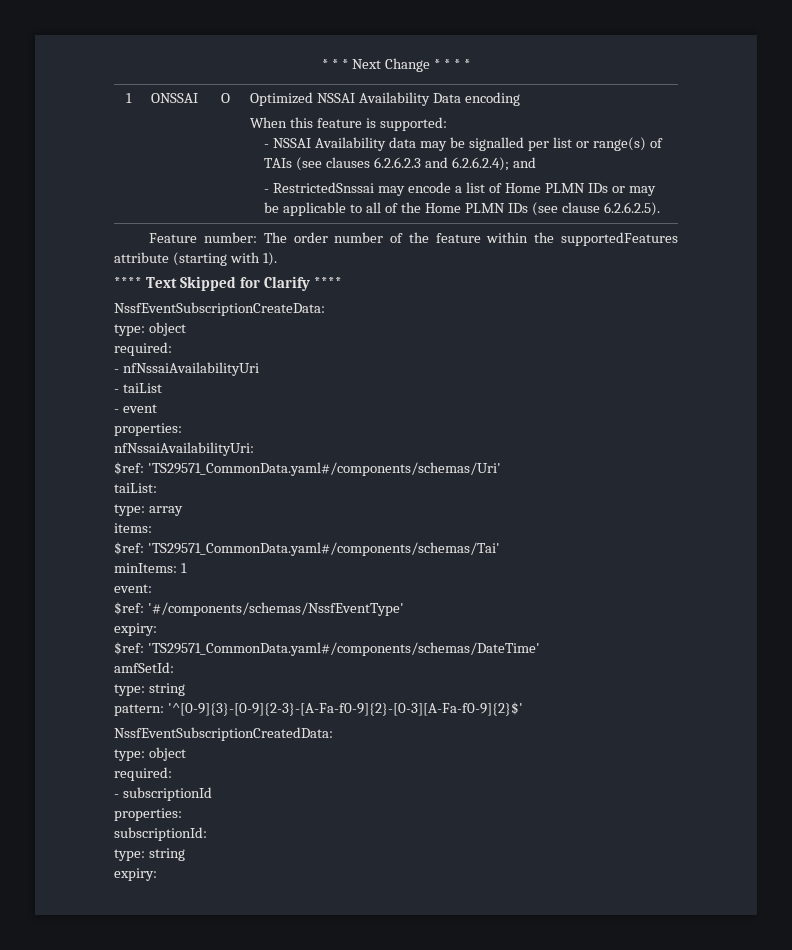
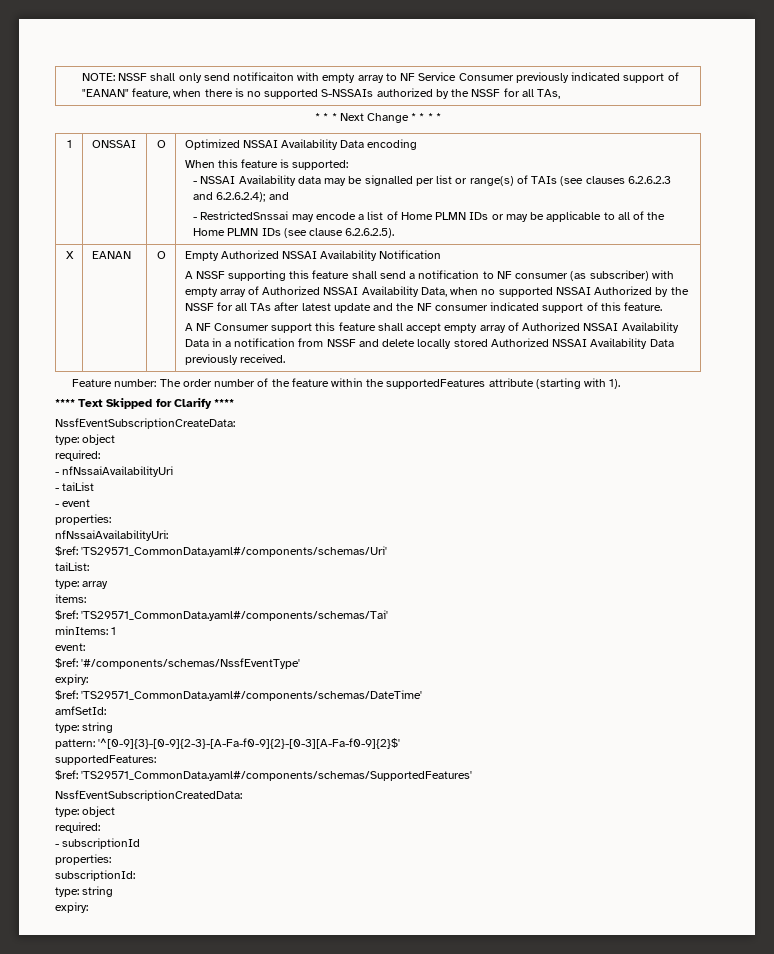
(322, 64) none -> [81,72,679,83] [81,88,561,99] NOTE: NSSF shall only send notificaiton with empty array to NF Service Consumer previously indicated support of "EANAN" feature, when there is no supported S-NSSAIs authorized by the NSSF for all TAs, //
(660, 209) none -> [65,251,74,259] [91,251,131,259] [156,251,166,259] [184,250,442,261] [184,270,674,281] [184,286,689,297] [184,302,663,313] [184,322,679,333] [184,338,674,349] [184,354,285,365] // X | EANAN | O | Empty Authorized NSSAI Availability Notification // A NSSF supporting this feature shall send a notification to NF consumer (as subscriber) with empty array of Authorized NSSAI Availability Data, when no supported NSSAI Authorized by the NSSF for all TAs after latest update and the NF consumer indicated support of this feature. // A NF Consumer support this feature shall accept empty array of Authorized NSSAI Availability Data in a notification from NSSF and delete locally stored Authorized NSSAI Availability Data previously received.
(523, 709) none -> [55,755,156,765] [55,770,473,781] // supportedFeatures: // $ref: 'TS29571_CommonData.yaml#/components/schemas/SupportedFeatures'

